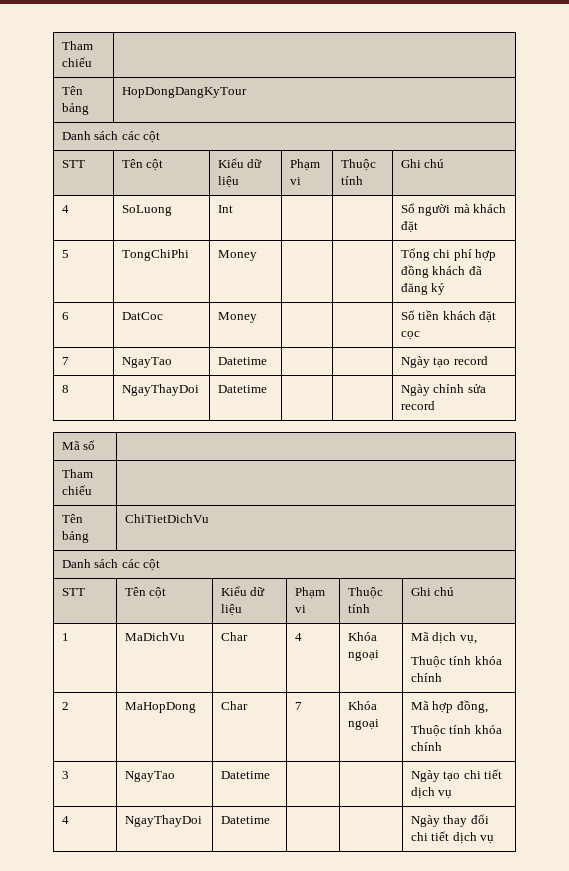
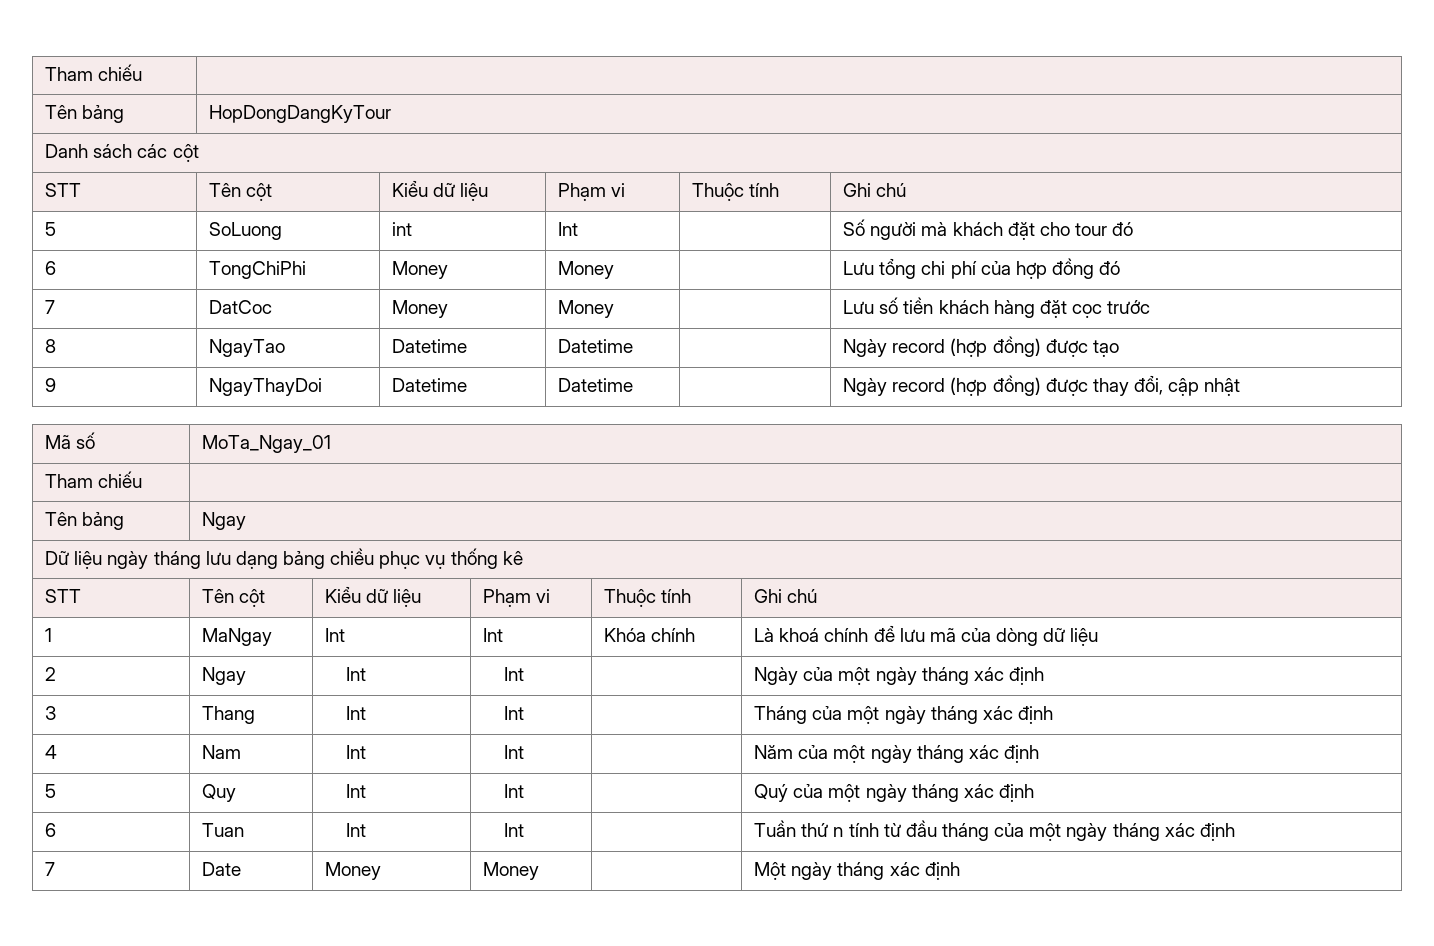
[61,205,69,213] 4 -> [45,222,57,236] 5
[217,205,233,213] | Int | | | -> [392,222,413,236] [558,222,579,236] | int | Int | |
[61,250,69,258] // 5 -> [1039,222,1134,236] [45,261,57,275] cho tour đó // 6
[400,248,430,261] | | Tổng -> [558,261,615,279] [843,258,917,279] Money | | Lưu tổng
(472, 255) none -> [980,261,1011,275] của
[432,266,482,275] [400,283,446,295] [61,312,69,320] khách đã đăng ký // 6 -> [1099,261,1121,275] [45,300,56,314] đó // 7
[400,310,415,320] | | Số -> [558,300,615,318] [843,297,899,314] Money | | Lưu số
(476, 315) none -> [993,300,1035,318] hàng
[61,357,69,365] [121,357,172,368] [217,357,267,365] [400,356,488,368] [61,385,69,393] [121,384,199,396] [217,385,267,393] [400,384,486,396] [400,401,435,410] // 7 | NgayTao | Datetime | | | Ngày tạo record // 8 | NgayThayDoi | Datetime | | | Ngày chỉnh sửa record -> [1107,300,1151,314] [45,339,57,353] [209,339,286,357] [392,339,468,353] [558,339,634,353] [843,336,1119,357] [45,378,57,392] [209,378,323,396] [392,378,468,392] [558,378,634,392] [843,375,1241,396] trước // 8 | NgayTao | Datetime | Datetime | | Ngày record (hợp đồng) được tạo // 9 | NgayThayDoi | Datetime | Datetime | | Ngày record (hợp đồng) được thay đổi, cập nhật
[61,469,93,478] [61,485,92,495] [61,514,83,523] [61,531,89,543] [124,514,209,523] [61,559,161,571] // Tham chiếu | // Tên bảng | ChiTietDichVu // Danh sách các cột -> [202,435,332,453] [45,471,143,488] [45,512,125,530] [202,512,247,530] [45,548,523,569] MoTa_Ngay_01 // Tham chiếu | // Tên bảng | Ngay // Dữ liệu ngày tháng lưu dạng bảng chiều phục vụ thống kê
[124,632,185,641] [220,632,248,641] [294,633,302,641] [347,632,377,641] [347,650,379,661] [410,632,477,644] [410,656,502,668] [410,673,442,682] [61,702,69,710] [124,702,196,713] [220,701,248,710] [294,702,302,710] [347,701,377,710] [347,719,379,730] [410,700,488,713] [410,725,502,737] [410,742,442,751] [61,771,69,779] [124,771,175,782] [220,771,270,779] [410,769,503,782] [410,787,453,799] [61,816,69,824] [124,815,202,827] [220,816,270,824] [410,814,489,827] [410,831,495,844] MaDichVu | Char | 4 | Khóa ngoại | Mã dịch vụ, // Thuộc tính khóa chính // 2 | MaHopDong | Char | 7 | Khóa ngoại | Mã hợp đồng, // Thuộc tính khóa chính // 3 | NgayTao | Datetime | | | Ngày tạo chi tiết dịch vụ // 4 | NgayThayDoi | Datetime | | | Ngày thay đổi chi tiết dịch vụ -> [202,628,273,646] [325,628,346,642] [483,628,504,642] [604,628,696,642] [754,625,1099,646] [45,667,57,681] [202,667,247,685] [345,667,366,681] [503,667,524,681] [754,667,1044,685] [45,706,57,720] [202,706,256,724] [345,706,366,720] [503,706,524,720] [754,706,1053,724] [45,745,58,759] [202,745,242,759] [345,745,366,759] [503,745,524,759] [754,745,1039,763] [45,784,57,798] [202,784,237,802] [345,784,366,798] [503,784,524,798] [754,784,1034,802] [45,823,57,837] [202,823,245,837] [345,823,366,837] [503,823,524,837] [754,820,1235,841] [45,862,56,876] [202,862,242,876] [325,862,382,880] [483,862,540,880] [754,862,960,880] MaNgay | Int | Int | Khóa chính | Là khoá chính để lưu mã của dòng dữ liệu // 2 | Ngay | Int | Int | | Ngày của một ngày tháng xác định // 3 | Thang | Int | Int | | Tháng của một ngày tháng xác định // 4 | Nam | Int | Int | | Năm của một ngày tháng xác định // 5 | Quy | Int | Int | | Quý của một ngày tháng xác định // 6 | Tuan | Int | Int | | Tuần thứ n tính từ đầu tháng của một ngày tháng xác định // 7 | Date | Money | Money | | Một ngày tháng xác định

